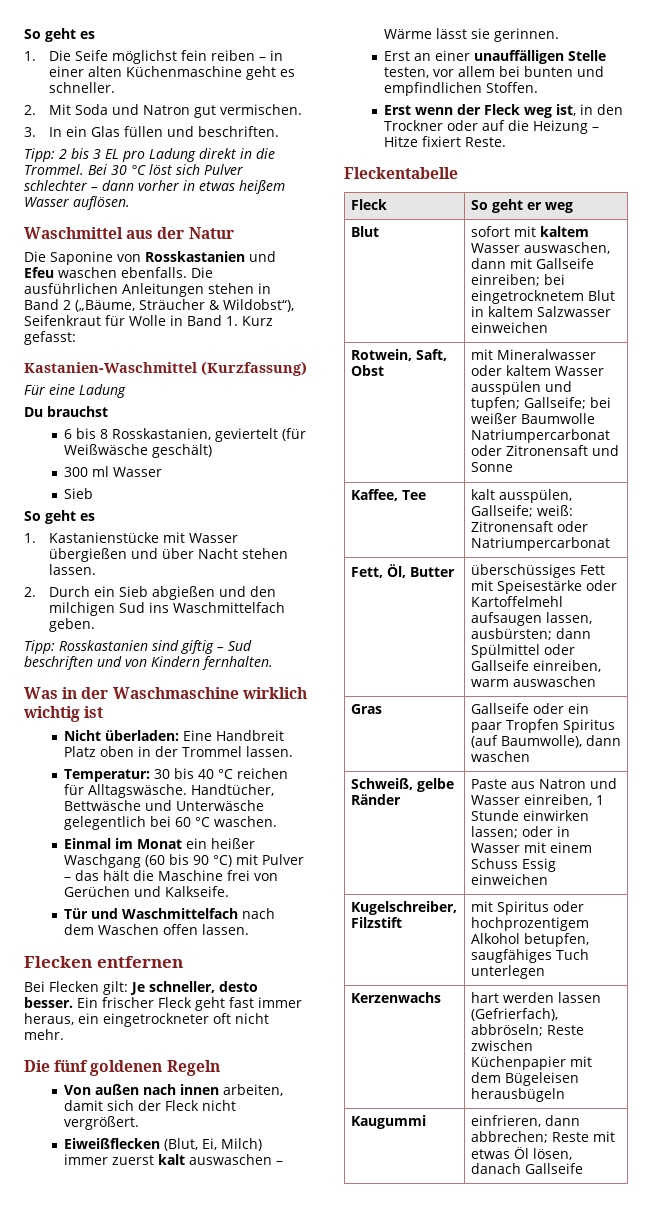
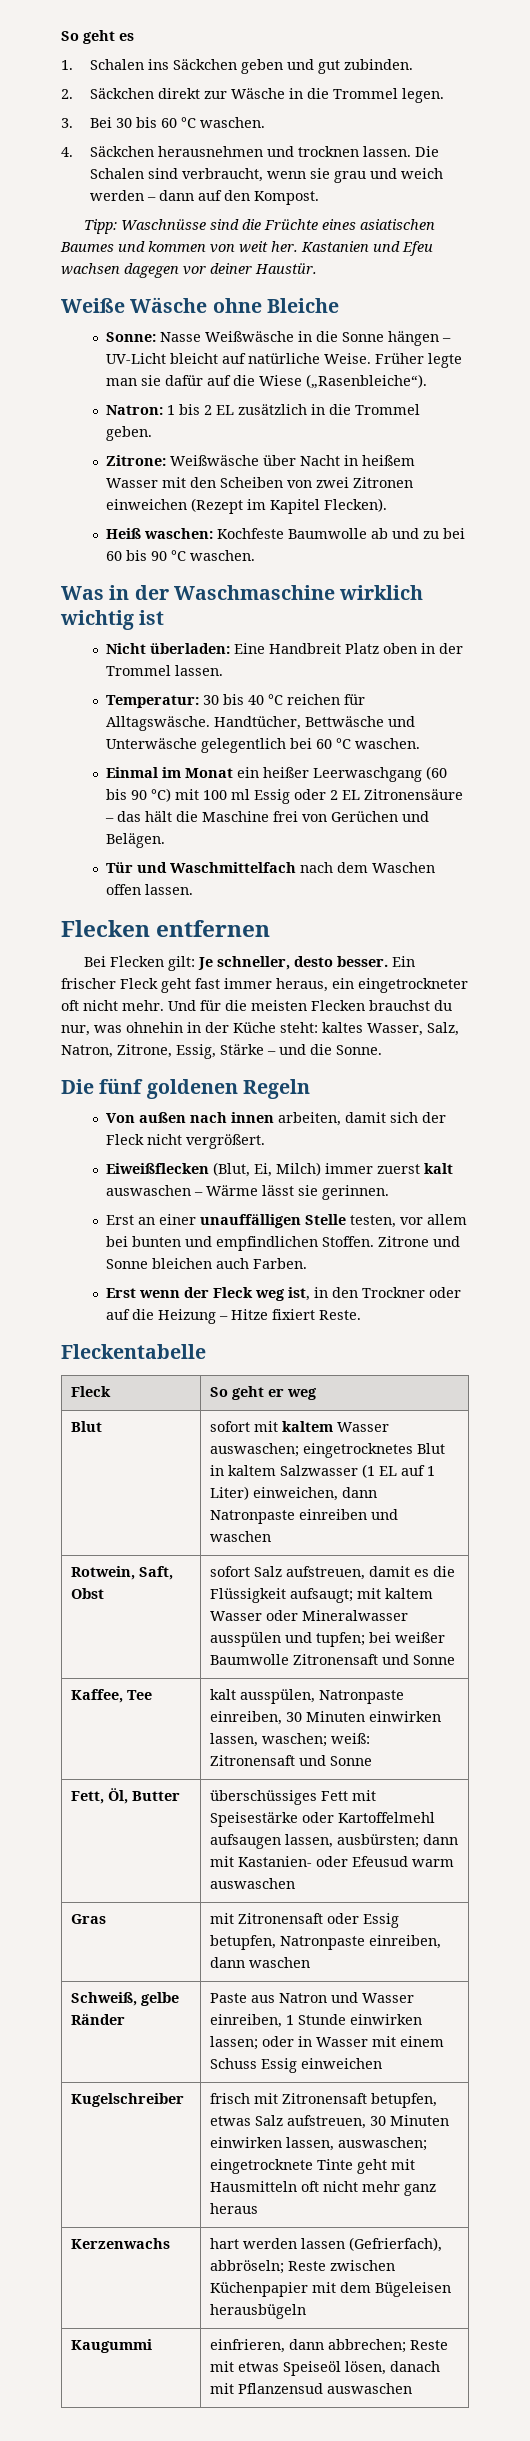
[24,28,95,42] [24,50,284,64] [49,66,296,80] [49,82,116,93] [24,104,303,118] [24,126,280,137] [24,148,275,162] [24,164,243,175] [24,180,285,194] [24,196,130,210] [24,227,234,239] [24,251,276,265] [24,267,213,278] [24,283,271,297] [24,299,294,312] [24,315,273,326] [24,331,76,345] [24,361,307,376] [24,384,126,398] [24,406,108,417] [64,428,307,442] [64,444,213,458] [64,466,163,477] [64,488,94,499] [24,510,95,524] [24,532,239,543] [49,548,289,562] [49,564,97,575] [24,586,277,600] [49,602,286,616] [49,618,96,632] [24,640,252,654] [24,656,273,670] So geht es // 1. Die Seife möglichst fein reiben – in einer alten Küchenmaschine geht es schneller. // 2. Mit Soda und Natron gut vermischen. // 3. In ein Glas füllen und beschriften. // Tipp: 2 bis 3 EL pro Ladung direkt in die Trommel. Bei 30 °C löst sich Pulver schlechter – dann vorher in etwas heißem Wasser auflösen. // Waschmittel aus der Natur // Die Saponine von Rosskastanien und Efeu waschen ebenfalls. Die ausführlichen Anleitungen stehen in Band 2 („Bäume, Sträucher & Wildobst“), Seifenkraut für Wolle in Band 1. Kurz gefasst: // Kastanien-Waschmittel (Kurzfassung) // Für eine Ladung // Du brauchst // 6 bis 8 Rosskastanien, geviertelt (für Weißwäsche geschält) // 300 ml Wasser // Sieb // So geht es // 1. Kastanienstücke mit Wasser übergießen und über Nacht stehen lassen. // 2. Durch ein Sieb abgießen und den milchigen Sud ins Waschmittelfach geben. // Tipp: Rosskastanien sind giftig – Sud beschriften und von Kindern fernhalten. -> [61,30,134,44] [61,59,413,74] [61,88,444,103] [61,117,265,128] [61,146,439,157] [89,168,443,183] [89,190,319,205] [84,219,436,234] [60,241,433,256] [61,263,317,278] [61,297,339,313] [105,331,451,346] [105,353,462,368] [105,374,427,389] [105,404,420,415] [105,426,152,441] [105,455,415,466] [105,477,413,488] [105,498,387,514] [105,528,465,539] [105,550,255,561] So geht es // 1. Schalen ins Säckchen geben und gut zubinden. // 2. Säckchen direkt zur Wäsche in die Trommel legen. // 3. Bei 30 bis 60 °C waschen. // 4. Säckchen herausnehmen und trocknen lassen. Die Schalen sind verbraucht, wenn sie grau und weich werden – dann auf den Kompost. // Tipp: Waschnüsse sind die Früchte eines asiatischen Baumes und kommen von weit her. Kastanien und Efeu wachsen dagegen vor deiner Haustür. // Weiße Wäsche ohne Bleiche // Sonne: Nasse Weißwäsche in die Sonne hängen – UV-Licht bleicht auf natürliche Weise. Früher legte man sie dafür auf die Wiese („Rasenbleiche“). // Natron: 1 bis 2 EL zusätzlich in die Trommel geben. // Zitrone: Weißwäsche über Nacht in heißem Wasser mit den Scheiben von zwei Zitronen einweichen (Rezept im Kapitel Flecken). // Heiß waschen: Kochfeste Baumwolle ab und zu bei 60 bis 90 °C waschen.
[64,854,142,868] Waschgang -> [312,767,422,782] Leerwaschgang
[262,854,305,865] Pulver -> [202,789,463,804] 100 ml Essig oder 2 EL Zitronensäure
[165,886,230,897] Kalkseife. -> [105,833,165,848] Belägen.
(64, 1034) none -> [168,1000,452,1011] [61,1022,459,1036] [61,1044,382,1059] Und für die meisten Flecken brauchst du nur, was ohnehin in der Küche steht: kaltes Wasser, Salz, Natron, Zitrone, Essig, Stärke – und die Sonne.
(539, 87) none -> [377,1236,460,1247] [105,1258,307,1269] Zitrone und Sonne bleichen auch Farben.
[523,242,610,254] [470,258,594,269] [470,274,565,286] [470,290,615,304] [470,306,611,317] [470,322,548,333] [350,349,447,361] [350,365,384,376] [470,349,596,360] [470,365,604,376] auswaschen, dann mit Gallseife einreiben; bei eingetrocknetem Blut in kaltem Salzwasser einweichen // Rotwein, Saft, Obst | mit Mineralwasser oder kaltem Wasser -> [210,1443,446,1458] [210,1464,436,1478] [210,1486,378,1501] [210,1509,399,1524] [210,1531,272,1542] [71,1566,174,1580] [71,1588,105,1599] [210,1566,456,1580] [210,1588,434,1603] [210,1610,409,1621] auswaschen; eingetrocknetes Blut in kaltem Salzwasser (1 EL auf 1 Liter) einweichen, dann Natronpaste einreiben und waschen // Rotwein, Saft, Obst | sofort Salz aufstreuen, damit es die Flüssigkeit aufsaugt; mit kaltem Wasser oder Mineralwasser
[523,397,586,409] Gallseife; -> (366, 1639) none
[470,429,610,443] [470,445,502,456] Natriumpercarbonat oder -> (290, 1659) none
[470,505,573,517] [470,521,588,532] [470,537,610,551] Gallseife; weiß: Zitronensaft oder Natriumpercarbonat -> [319,1690,405,1704] [210,1711,442,1725] [210,1733,371,1747] [210,1755,373,1766] Natronpaste einreiben, 30 Minuten einwirken lassen, waschen; weiß: Zitronensaft und Sonne
[470,644,575,658] [470,660,601,672] Spülmittel oder Gallseife einreiben, -> [210,1856,409,1867] mit Kastanien- oder Efeusud
[470,703,589,714] [470,719,615,733] [470,735,582,748] Gallseife oder ein paar Tropfen Spiritus (auf Baumwolle), -> [210,1913,400,1928] [210,1935,442,1950] mit Zitronensaft oder Essig betupfen, Natronpaste einreiben,
[350,901,457,915] [350,917,402,928] [470,901,584,915] [470,917,589,931] [470,933,589,947] [470,949,589,963] [470,965,545,979] Kugelschreiber, Filzstift | mit Spiritus oder hochprozentigem Alkohol betupfen, saugfähiges Tuch unterlegen -> [71,2093,185,2107] [210,2093,438,2108] [210,2115,450,2129] [210,2137,428,2151] [210,2159,416,2174] [210,2181,437,2196] [210,2203,259,2214] Kugelschreiber | frisch mit Zitronensaft betupfen, etwas Salz aufstreuen, 30 Minuten einwirken lassen, auswaschen; eingetrocknete Tinte geht mit Hausmitteln oft nicht mehr ganz heraus
[513,1147,529,1159] Öl -> [283,2361,342,2376] Speiseöl
[524,1163,583,1174] Gallseife -> [210,2383,413,2394] mit Pflanzensud auswaschen

